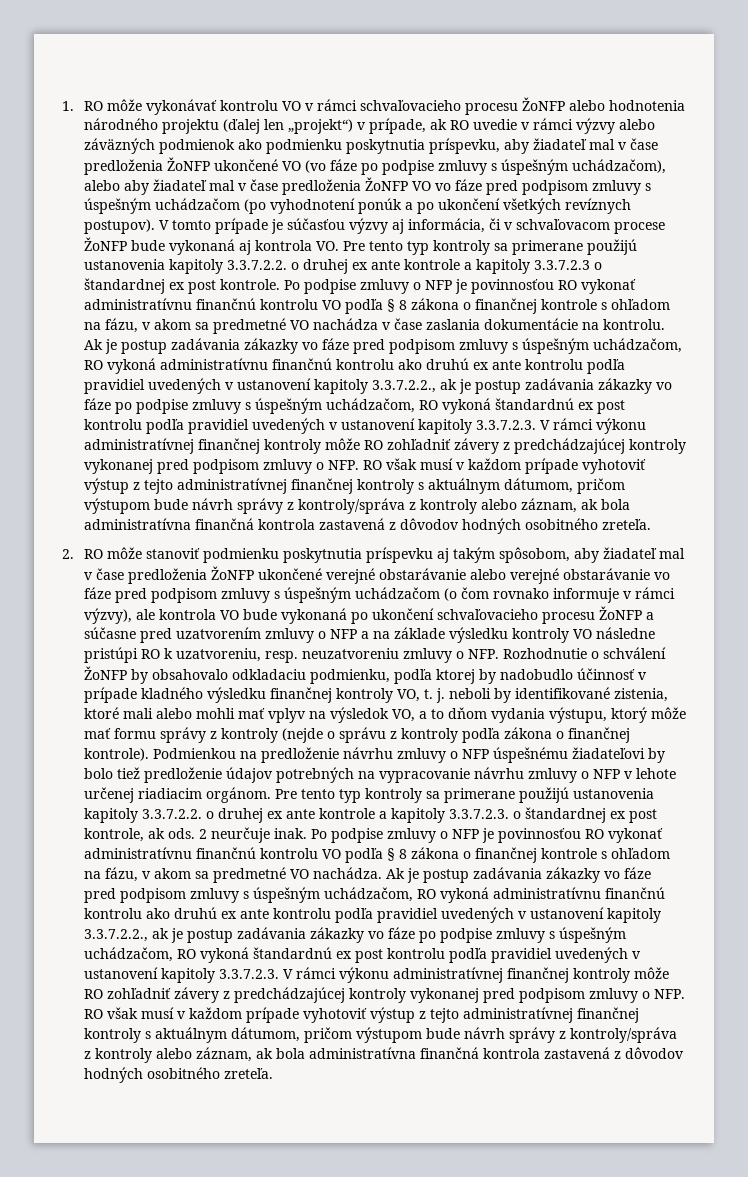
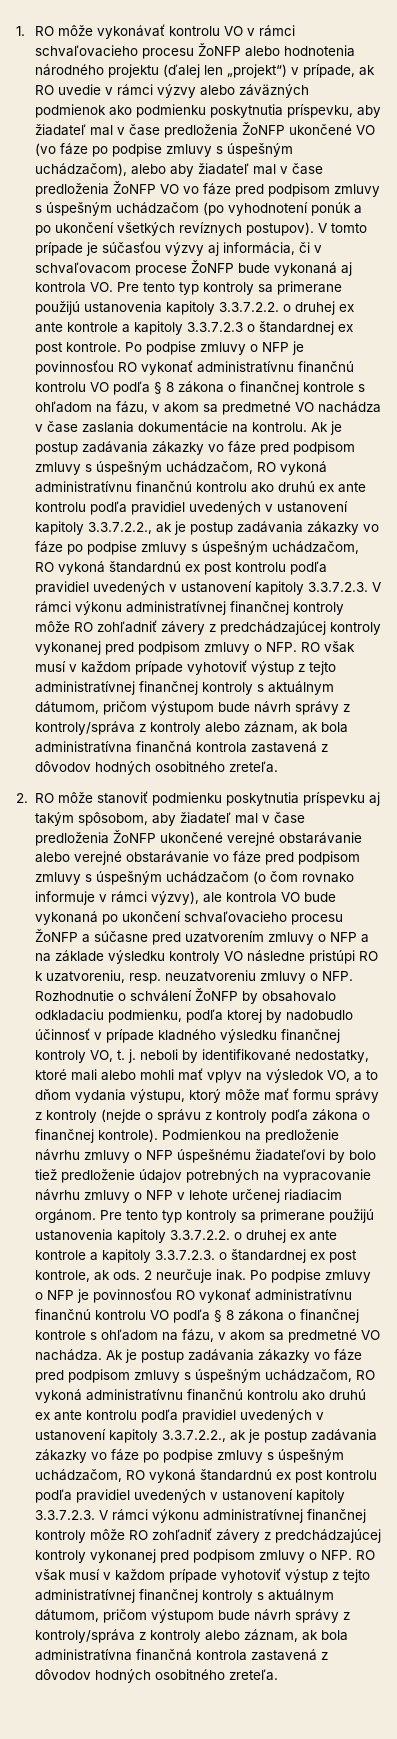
[613,688,668,702] zistenia, -> [294,1050,369,1063] nedostatky,

